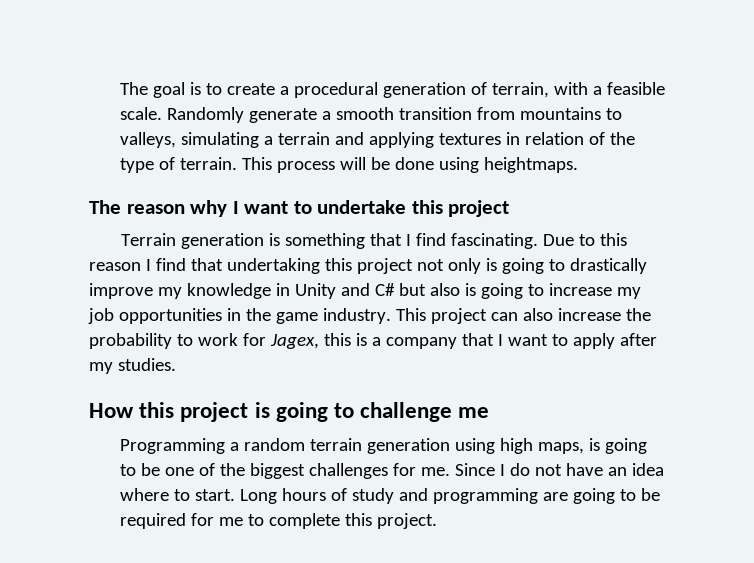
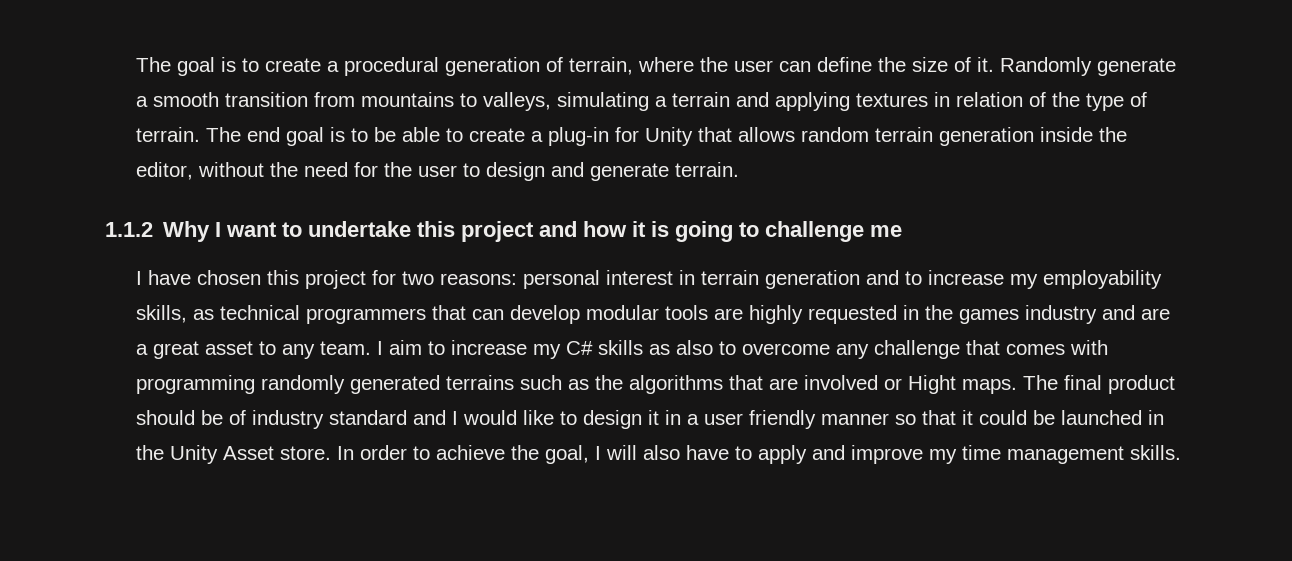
[553,82,665,95] [119,107,162,120] with a feasible scale. -> [637,57,994,72] where the user can define the size of it.
[241,157,578,173] [89,200,228,217] This process will be done using heightmaps. // The reason why -> [205,127,1127,146] [135,162,739,181] [105,221,211,242] The end goal is to be able to create a plug-in for Unity that allows random terrain generation inside the editor, without the need for the user to design and generate terrain. // 1.1.2 Why
[121,233,628,249] [89,258,647,274] [89,283,641,299] [88,308,651,324] [89,333,657,349] [89,358,176,374] [89,402,249,422] // Terrain generation is something that I find fascinating. Due to this reason I find that undertaking this project not only is going to drastically improve my knowledge in Unity and C# but also is going to increase my job opportunities in the game industry. This project can also increase the probability to work for Jagex, this is a company that I want to apply after my studies. // How this project -> [539,221,647,237] and how it
[119,438,647,454] [119,463,664,479] [119,488,660,504] [119,513,437,529] Programming a random terrain generation using high maps, is going to be one of the biggest challenges for me. Since I do not have an idea where to start. Long hours of study and programming are going to be required for me to complete this project. -> [135,270,1162,289] [135,305,1170,324] [135,340,1108,359] [135,375,1175,394] [135,410,1164,429] [135,445,1181,464] I have chosen this project for two reasons: personal interest in terrain generation and to increase my employability skills, as technical programmers that can develop modular tools are highly requested in the games industry and are a great asset to any team. I aim to increase my C# skills as also to overcome any challenge that comes with programming randomly generated terrains such as the algorithms that are involved or Hight maps. The final product should be of industry standard and I would like to design it in a user friendly manner so that it could be launched in the Unity Asset store. In order to achieve the goal, I will also have to apply and improve my time management skills.

